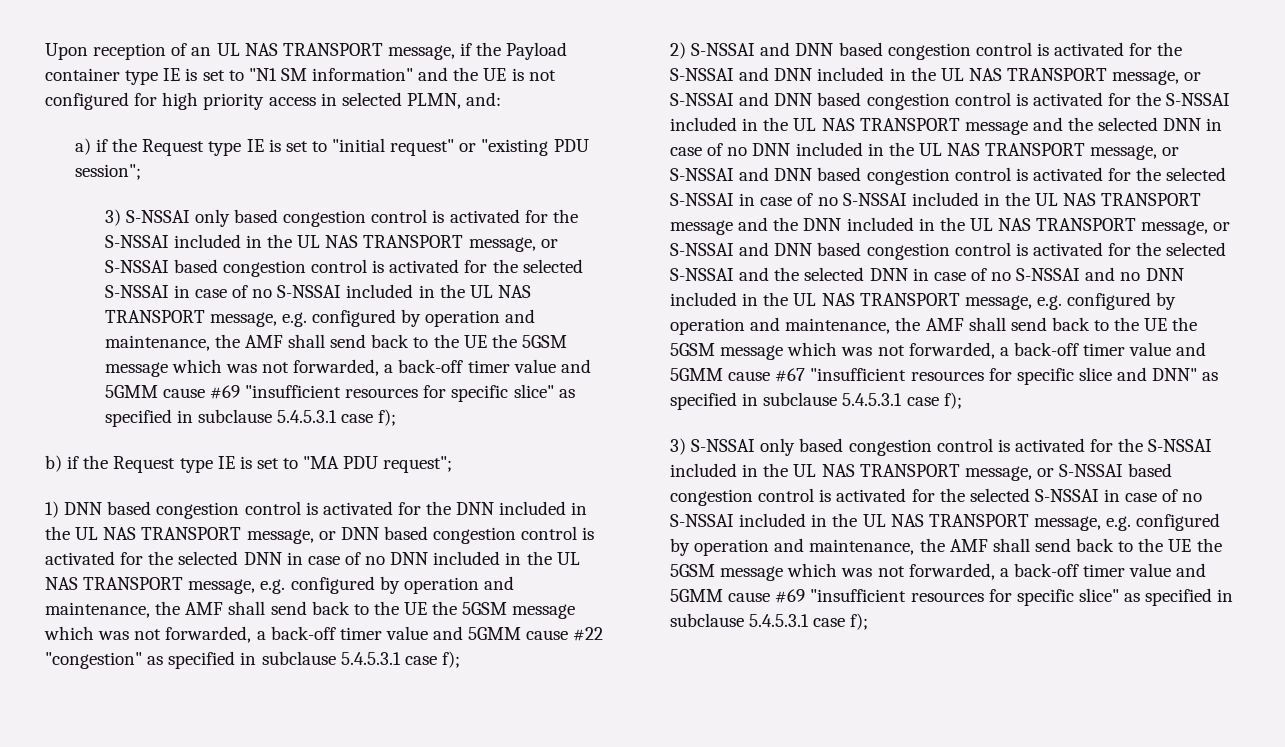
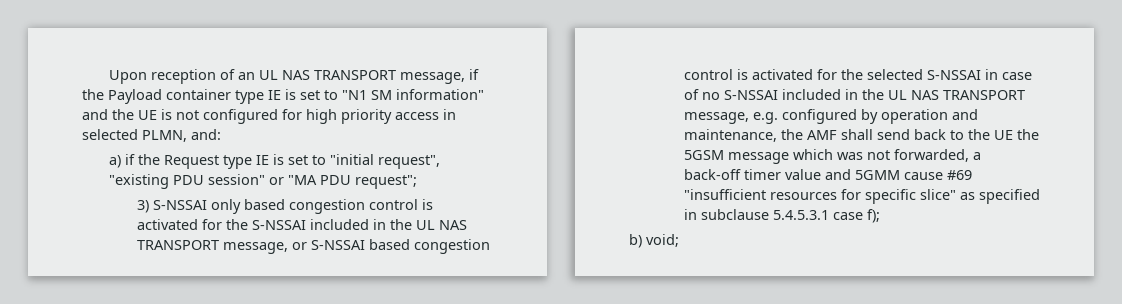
[390,139,589,156] [74,164,141,180] request" or "existing PDU session"; -> [378,155,441,169] [109,174,418,189] request", "existing PDU session" or "MA PDU request";
[67,455,453,473] [45,501,588,519] [45,526,595,544] [45,551,580,565] [45,576,514,594] [45,601,576,619] [44,626,604,643] [45,651,460,669] [670,42,1183,60] [670,67,1202,85] [670,92,1231,110] [670,117,1223,135] [670,142,1180,160] [670,167,1227,185] [670,192,1202,206] [670,217,1231,235] [670,242,1227,260] [670,267,1184,281] [670,292,1177,310] [670,317,1198,335] [670,342,1207,360] [670,367,1219,385] [670,392,962,410] [670,438,1213,456] [670,463,1173,481] [670,488,1203,506] [670,513,1221,531] [670,538,1222,556] [670,563,1207,581] [670,588,1234,606] [670,613,869,630] if the Request type IE is set to "MA PDU request"; // 1) DNN based congestion control is activated for the DNN included in the UL NAS TRANSPORT message, or DNN based congestion control is activated for the selected DNN in case of no DNN included in the UL NAS TRANSPORT message, e.g. configured by operation and maintenance, the AMF shall send back to the UE the 5GSM message which was not forwarded, a back-off timer value and 5GMM cause #22 "congestion" as specified in subclause 5.4.5.3.1 case f); // 2) S-NSSAI and DNN based congestion control is activated for the S-NSSAI and DNN included in the UL NAS TRANSPORT message, or S-NSSAI and DNN based congestion control is activated for the S-NSSAI included in the UL NAS TRANSPORT message and the selected DNN in case of no DNN included in the UL NAS TRANSPORT message, or S-NSSAI and DNN based congestion control is activated for the selected S-NSSAI in case of no S-NSSAI included in the UL NAS TRANSPORT message and the DNN included in the UL NAS TRANSPORT message, or S-NSSAI and DNN based congestion control is activated for the selected S-NSSAI and the selected DNN in case of no S-NSSAI and no DNN included in the UL NAS TRANSPORT message, e.g. configured by operation and maintenance, the AMF shall send back to the UE the 5GSM message which was not forwarded, a back-off timer value and 5GMM cause #67 "insufficient resources for specific slice and DNN" as specified in subclause 5.4.5.3.1 case f); // 3) S-NSSAI only based congestion control is activated for the S-NSSAI included in the UL NAS TRANSPORT message, or S-NSSAI based congestion control is activated for the selected S-NSSAI in case of no S-NSSAI included in the UL NAS TRANSPORT message, e.g. configured by operation and maintenance, the AMF shall send back to the UE the 5GSM message which was not forwarded, a back-off timer value and 5GMM cause #69 "insufficient resources for specific slice" as specified in subclause 5.4.5.3.1 case f); -> [646,234,679,247] void;

